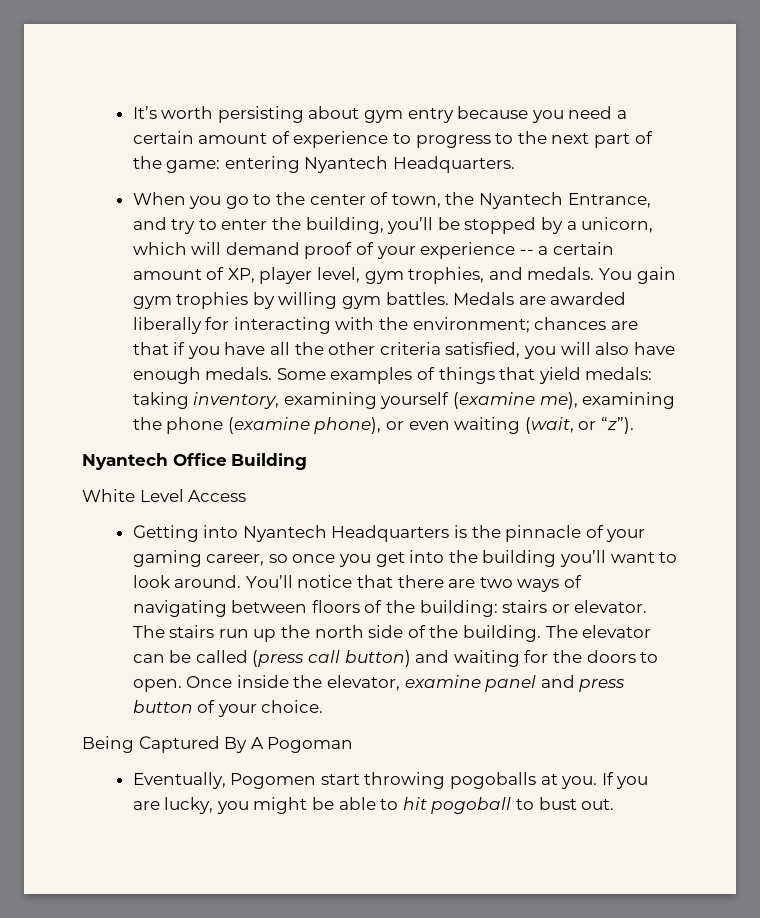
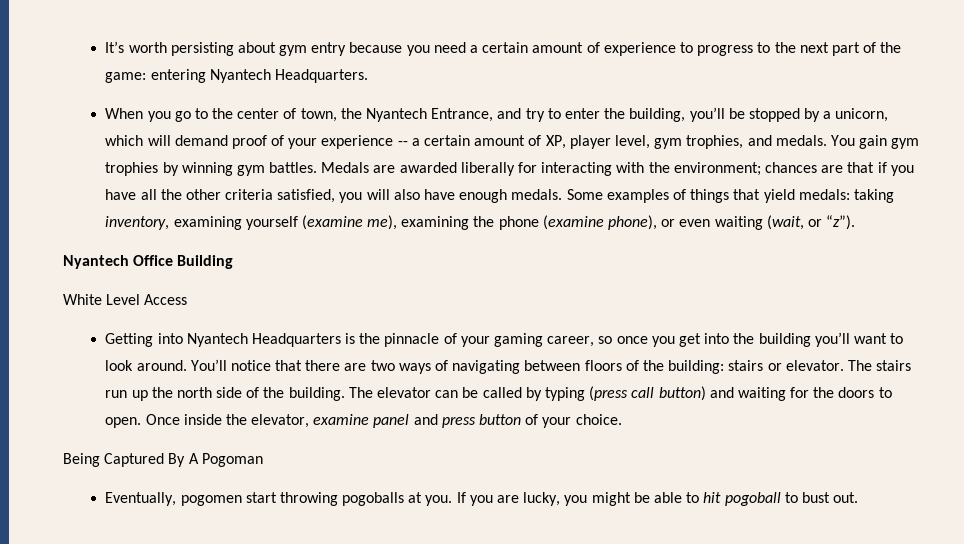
[278,292,338,309] willing -> [181,162,233,176] winning
(248, 656) none -> [525,387,585,401] by typing
[230,773,317,789] Pogomen -> [180,495,242,506] pogomen

